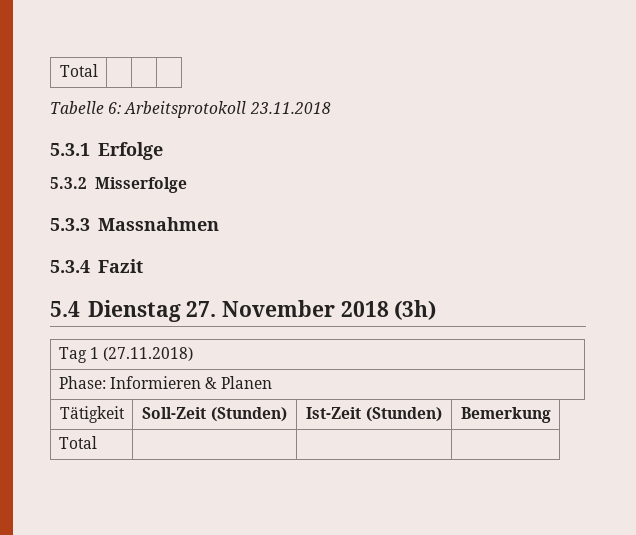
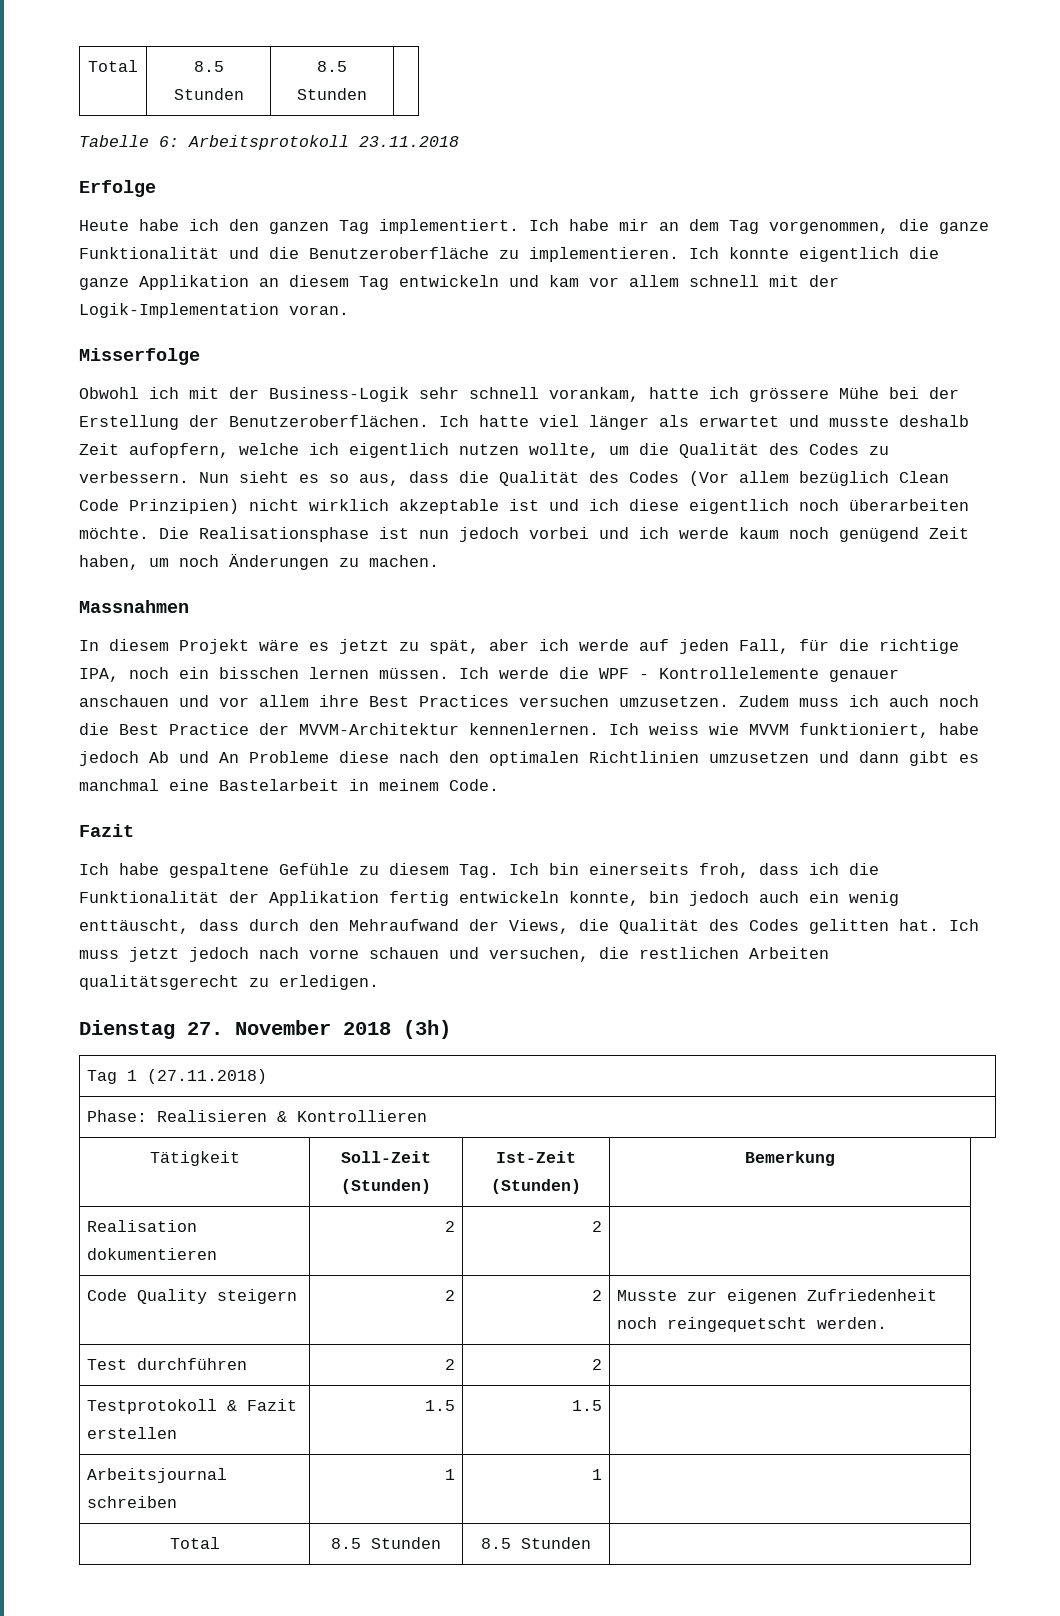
[59,64,98,77] Total | | -> [88,60,138,72] [193,61,224,72] [173,88,244,100] [317,61,347,72] [297,88,367,100] Total | 8.5 Stunden | 8.5 Stunden
[50,143,90,156] 5.3.1 -> (459, 141) none
[50,177,187,193] [50,217,219,231] [50,259,143,273] [50,301,80,317] 5.3.2 Misserfolge // 5.3.3 Massnahmen // 5.3.4 Fazit // 5.4 -> [79,219,989,234] [79,247,939,262] [79,275,839,290] [79,303,349,318] [79,348,200,365] [79,387,959,402] [79,415,969,430] [79,443,889,458] [79,471,949,486] [79,499,969,514] [79,527,969,542] [79,554,439,570] [79,600,189,613] [79,639,959,654] [79,667,899,682] [79,695,979,707] [79,723,979,738] [79,751,979,766] [79,779,499,791] [79,824,134,837] [79,863,879,878] [79,891,899,906] [79,919,979,934] [79,947,829,962] [79,975,379,990] Heute habe ich den ganzen Tag implementiert. Ich habe mir an dem Tag vorgenommen, die ganze Funktionalität und die Benutzeroberfläche zu implementieren. Ich konnte eigentlich die ganze Applikation an diesem Tag entwickeln und kam vor allem schnell mit der Logik-Implementation voran. // Misserfolge // Obwohl ich mit der Business-Logik sehr schnell vorankam, hatte ich grössere Mühe bei der Erstellung der Benutzeroberflächen. Ich hatte viel länger als erwartet und musste deshalb Zeit aufopfern, welche ich eigentlich nutzen wollte, um die Qualität des Codes zu verbessern. Nun sieht es so aus, dass die Qualität des Codes (Vor allem bezüglich Clean Code Prinzipien) nicht wirklich akzeptable ist und ich diese eigentlich noch überarbeiten möchte. Die Realisationsphase ist nun jedoch vorbei und ich werde kaum noch genügend Zeit haben, um noch Änderungen zu machen. // Massnahmen // In diesem Projekt wäre es jetzt zu spät, aber ich werde auf jeden Fall, für die richtige IPA, noch ein bisschen lernen müssen. Ich werde die WPF - Kontrollelemente genauer anschauen und vor allem ihre Best Practices versuchen umzusetzen. Zudem muss ich auch noch die Best Practice der MVVM-Architektur kennenlernen. Ich weiss wie MVVM funktioniert, habe jedoch Ab und An Probleme diese nach den optimalen Richtlinien umzusetzen und dann gibt es manchmal eine Bastelarbeit in meinem Code. // Fazit // Ich habe gespaltene Gefühle zu diesem Tag. Ich bin einerseits froh, dass ich die Funktionalität der Applikation fertig entwickeln konnte, bin jedoch auch ein wenig enttäuscht, dass durch den Mehraufwand der Views, die Qualität des Codes gelitten hat. Ich muss jetzt jedoch nach vorne schauen und versuchen, die restlichen Arbeiten qualitätsgerecht zu erledigen. //
[109,376,273,389] Informieren & Planen -> [157,1110,428,1122] Realisieren & Kontrollieren
[58,436,97,449] Total | | -> [87,1220,198,1232] [87,1248,218,1260] [444,1221,455,1232] [591,1221,602,1232] [87,1289,298,1304] [444,1290,455,1301] [591,1290,602,1301] [617,1289,938,1304] [617,1317,888,1332] [87,1358,248,1370] [444,1359,455,1370] [591,1359,602,1370] [87,1399,298,1414] [87,1427,178,1439] [424,1400,455,1411] [571,1400,602,1411] [87,1468,228,1483] [87,1496,178,1508] [444,1469,455,1480] [591,1469,602,1480] [169,1537,220,1549] [331,1537,442,1549] [481,1537,591,1549] Realisation dokumentieren | 2 | 2 | // Code Quality steigern | 2 | 2 | Musste zur eigenen Zufriedenheit noch reingequetscht werden. // Test durchführen | 2 | 2 | // Testprotokoll & Fazit erstellen | 1.5 | 1.5 | // Arbeitsjournal schreiben | 1 | 1 | // Total | 8.5 Stunden | 8.5 Stunden

